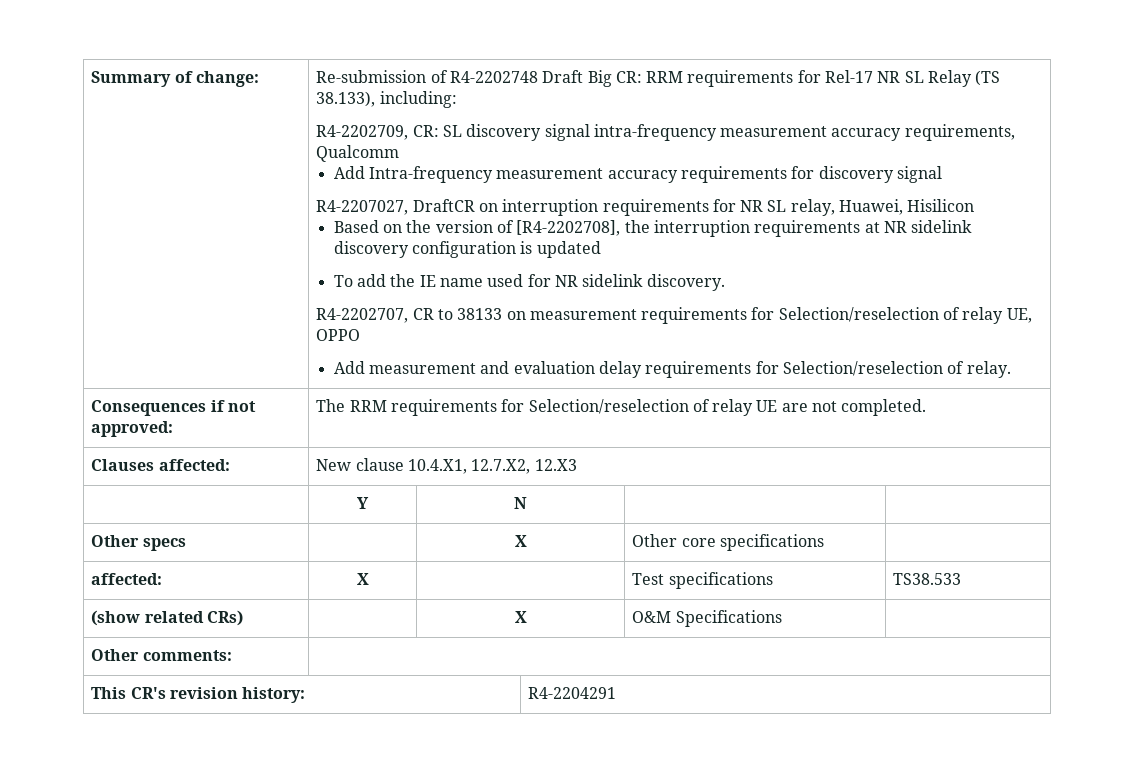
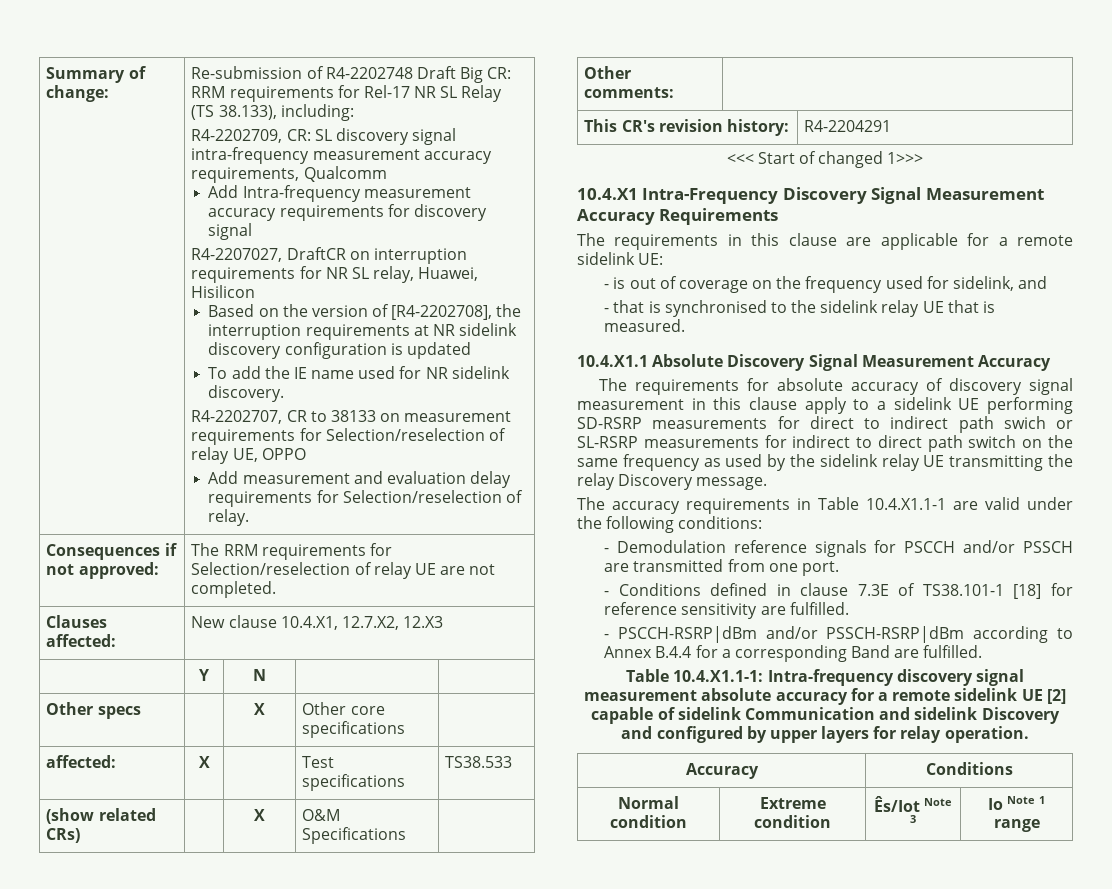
(617, 693) none -> [726,151,924,168] [577,187,1044,204] [577,208,779,225] [577,233,1073,250] [577,252,664,265] [604,276,1048,293] [604,300,995,317] [604,319,686,332] [577,354,1051,371] [598,378,1073,395] [577,397,1073,414] [577,416,1073,433] [577,435,1073,452] [577,454,1073,471] [577,473,768,490] [577,497,1073,514] [577,516,763,533] [604,540,1073,557] [604,559,839,576] [604,583,1073,599] [604,602,849,619] [604,626,1073,643] [604,645,983,662] [626,669,1024,686] [584,688,1066,705] [591,707,1060,724] [621,726,1029,743] [685,763,759,779] [925,762,1013,775] [618,796,679,809] [610,815,687,828] [759,797,826,809] [754,815,831,828] [873,796,953,812] [910,815,916,823] [987,796,1046,810] [993,819,1040,832] // <<< Start of changed 1>>> // 10.4.X1 Intra-Frequency Discovery Signal Measurement Accuracy Requirements // The requirements in this clause are applicable for a remote sidelink UE: // - is out of coverage on the frequency used for sidelink, and // - that is synchronised to the sidelink relay UE that is measured. // 10.4.X1.1 Absolute Discovery Signal Measurement Accuracy // The requirements for absolute accuracy of discovery signal measurement in this clause apply to a sidelink UE performing SD-RSRP measurements for direct to indirect path swich or SL-RSRP measurements for indirect to direct path switch on the same frequency as used by the sidelink relay UE transmitting the relay Discovery message. // The accuracy requirements in Table 10.4.X1.1-1 are valid under the following conditions: // - Demodulation reference signals for PSCCH and/or PSSCH are transmitted from one port. // - Conditions defined in clause 7.3E of TS38.101-1 [18] for reference sensitivity are fulfilled. // - PSCCH-RSRP|dBm and/or PSSCH-RSRP|dBm according to Annex B.4.4 for a corresponding Band are fulfilled. // Table 10.4.X1.1-1: Intra-frequency discovery signal measurement absolute accuracy for a remote sidelink UE [2] capable of sidelink Communication and sidelink Discovery and configured by upper layers for relay operation. // Accuracy | Conditions // Normal condition | Extreme condition | Ês/Iot Note 3 | Io Note 1 range

